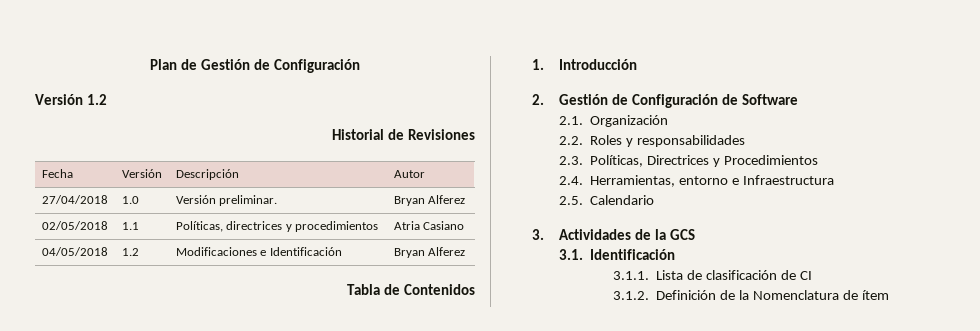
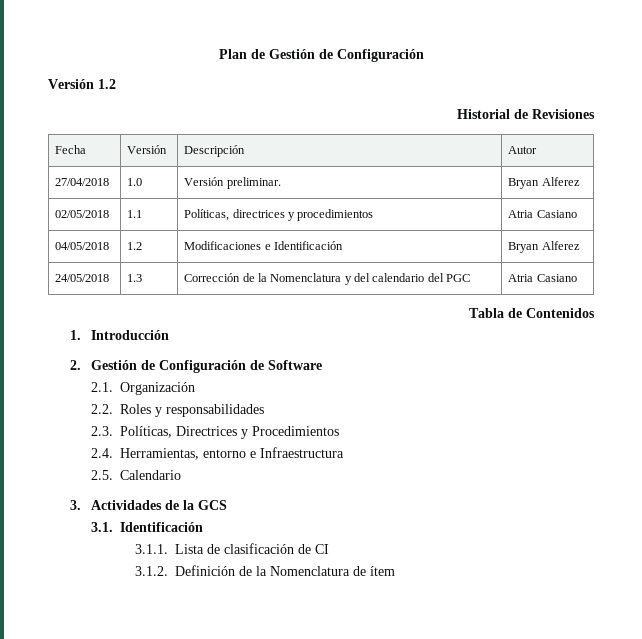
(466, 251) none -> [55,274,110,282] [127,274,143,282] [184,273,471,285] [508,274,577,282] // 24/05/2018 | 1.3 | Corrección de la Nomenclatura y del calendario del PGC | Atria Casiano

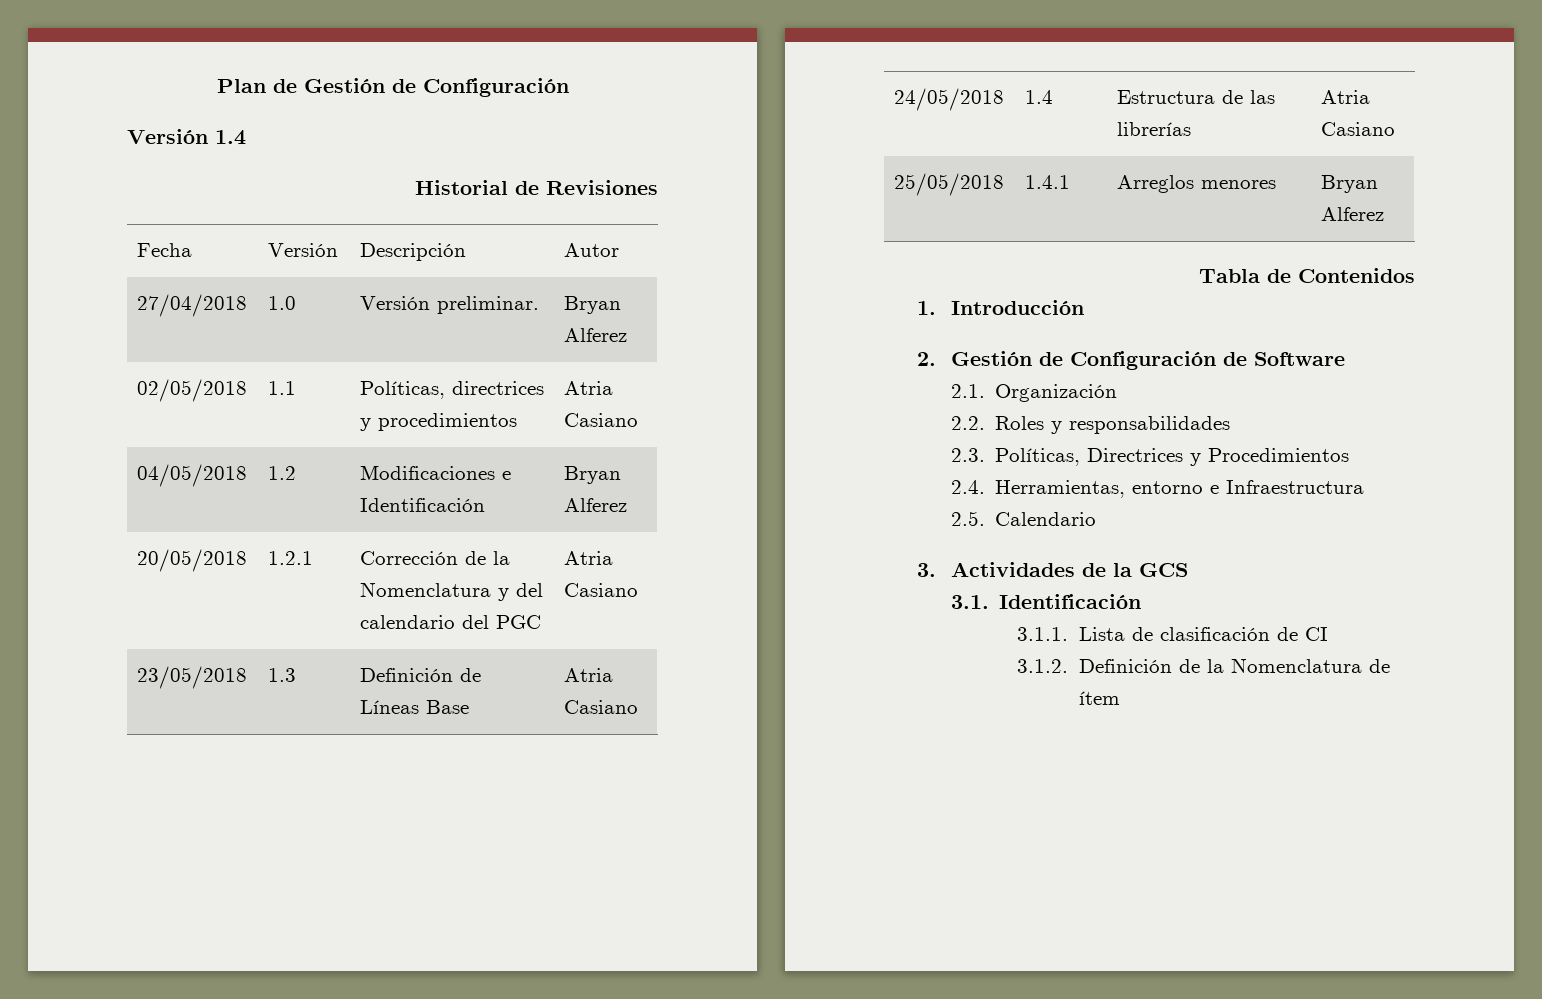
[98,79,116,89] 1.2 -> [215,130,246,145] 1.4
[55,274,110,282] [127,274,143,282] 24/05/2018 | 1.3 -> [137,549,248,572] [268,551,314,565] 20/05/2018 | 1.2.1
(577, 278) none -> [137,666,248,689] [268,668,297,682] [360,668,482,682] [360,700,470,714] [564,668,614,682] [564,700,639,714] [894,88,1005,111] [1025,90,1054,104] [1117,90,1276,104] [1117,122,1192,136] [1321,90,1371,104] [1321,122,1396,136] [894,173,1005,196] [1025,175,1071,189] [1117,175,1277,193] [1321,175,1379,193] [1321,207,1385,221] // 23/05/2018 | 1.3 | Definición de Líneas Base | Atria Casiano // 24/05/2018 | 1.4 | Estructura de las librerías | Atria Casiano // 25/05/2018 | 1.4.1 | Arreglos menores | Bryan Alferez

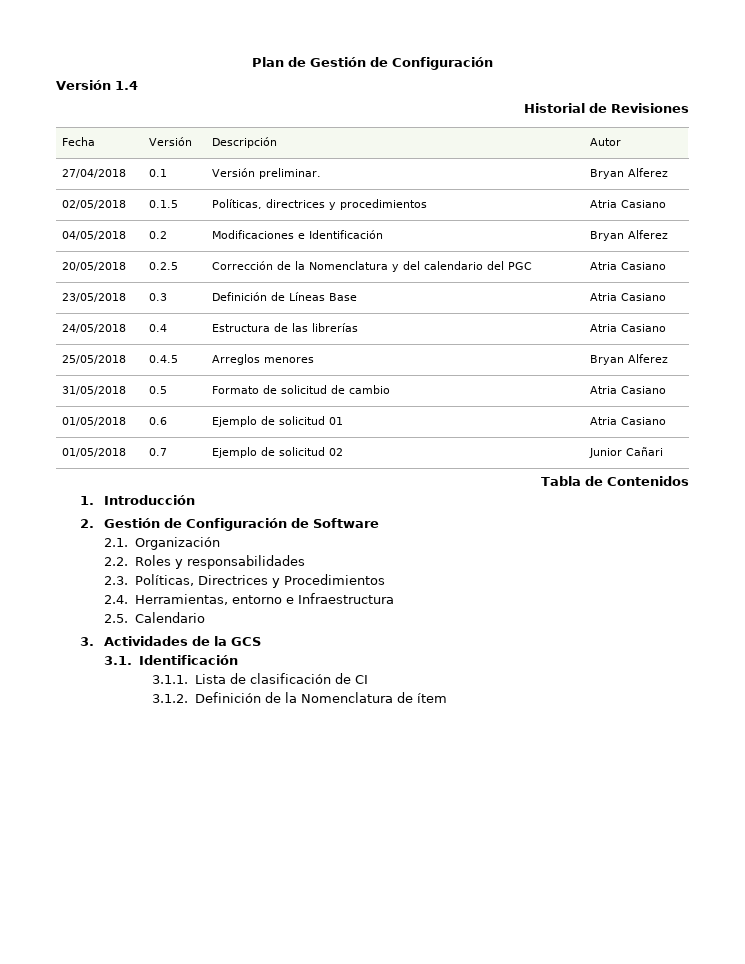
[268,296,297,310] 1.0 -> [148,169,167,177] 0.1
[268,381,297,395] 1.1 -> [148,200,178,208] 0.1.5
[268,466,297,480] 1.2 -> [148,231,167,239] 0.2
[268,551,314,565] 1.2.1 -> [148,262,178,270] 0.2.5
[268,668,297,682] 1.3 -> [148,293,167,301] 0.3
[1025,90,1054,104] 1.4 -> [148,324,167,332] 0.4
[1025,175,1071,189] 1.4.1 -> [148,355,178,363] 0.4.5
(1385, 214) none -> [61,386,126,395] [148,386,167,394] [211,385,390,394] [589,386,666,394] [61,417,126,426] [148,417,167,425] [211,416,343,427] [589,417,666,425] [61,448,126,457] [148,448,167,456] [211,447,343,458] [588,447,663,458] // 31/05/2018 | 0.5 | Formato de solicitud de cambio | Atria Casiano // 01/05/2018 | 0.6 | Ejemplo de solicitud 01 | Atria Casiano // 01/05/2018 | 0.7 | Ejemplo de solicitud 02 | Junior Cañari

